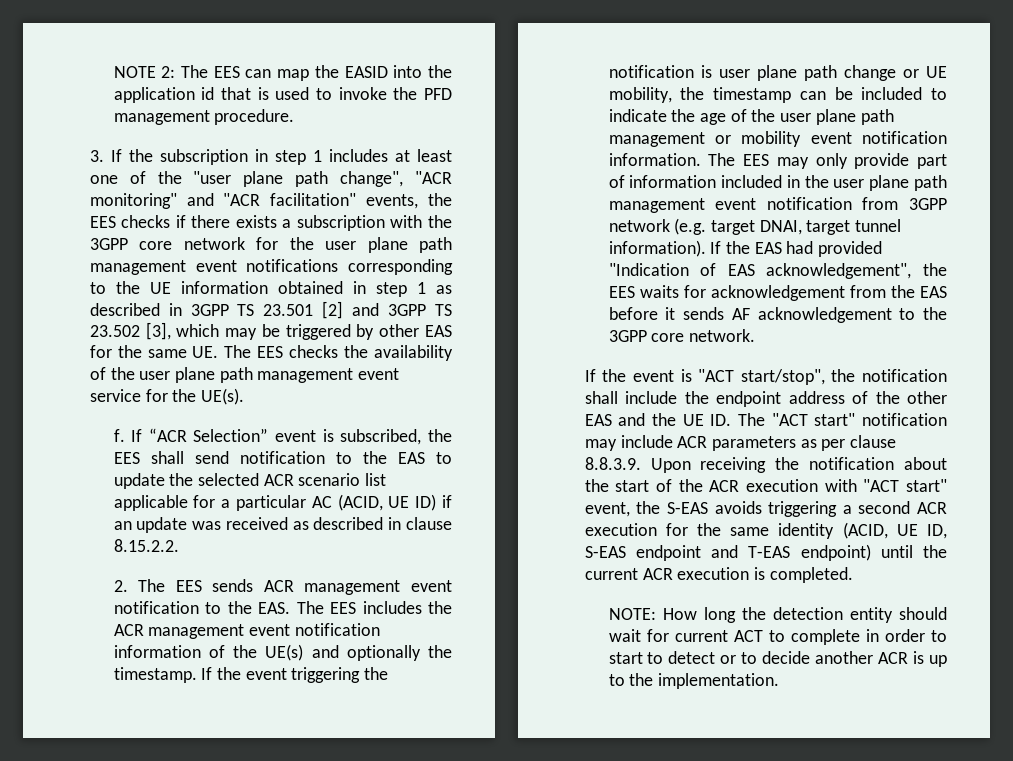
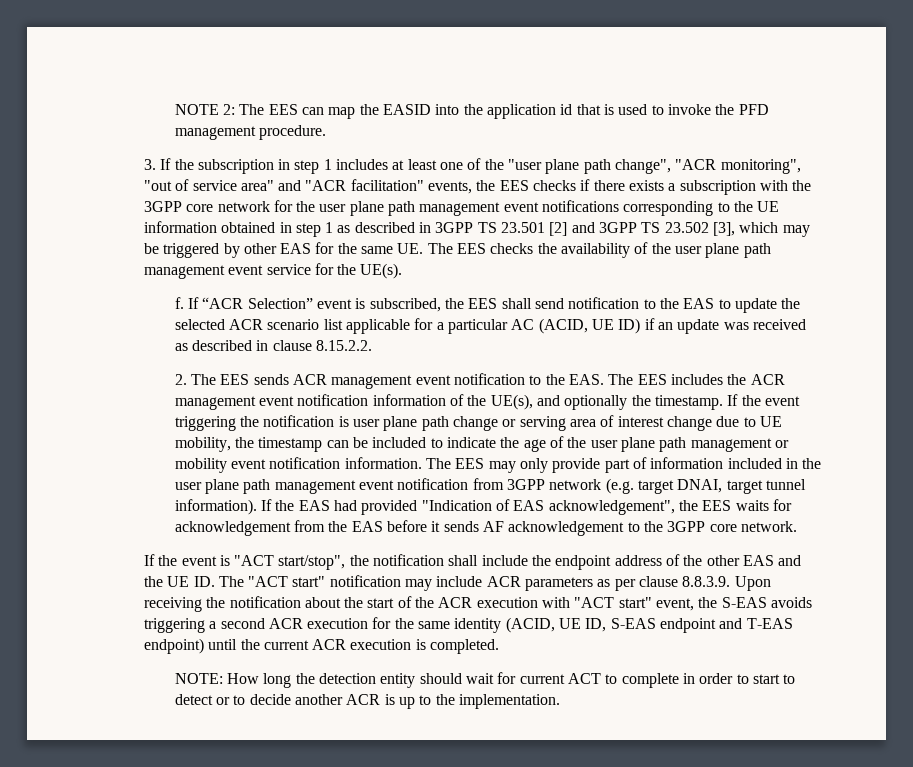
[89,193,177,209] monitoring" -> [720,159,801,174] [143,179,274,191] monitoring", "out of service area"
[265,644,304,661] UE(s) -> [490,394,533,410] UE(s),
(919, 73) none -> [519,415,756,431] serving area of interest change due to

